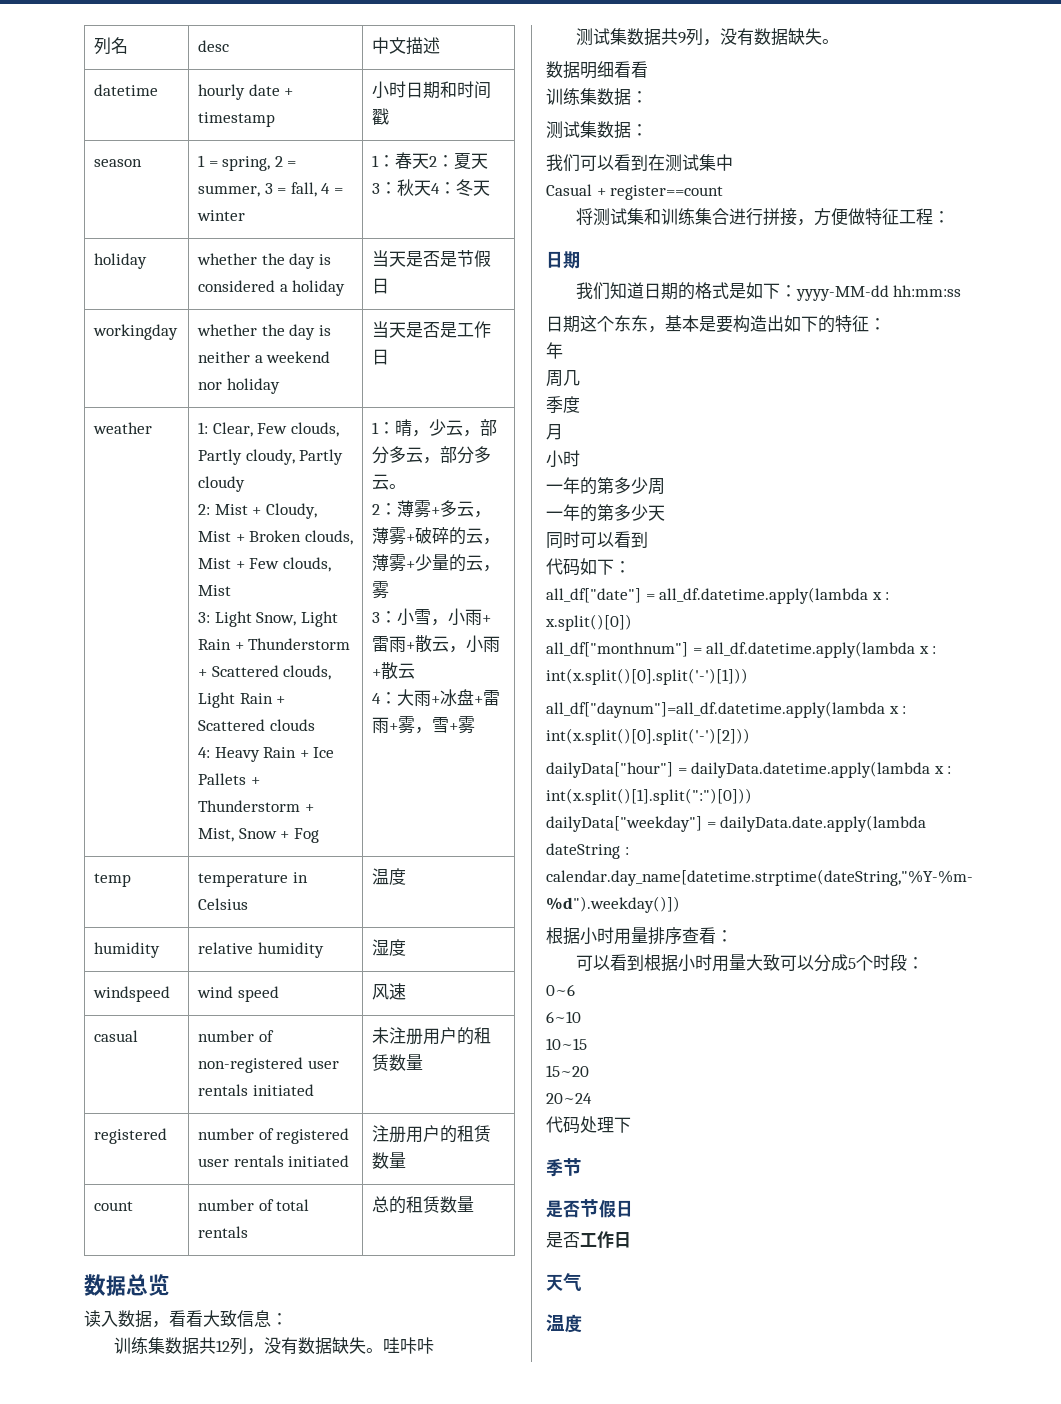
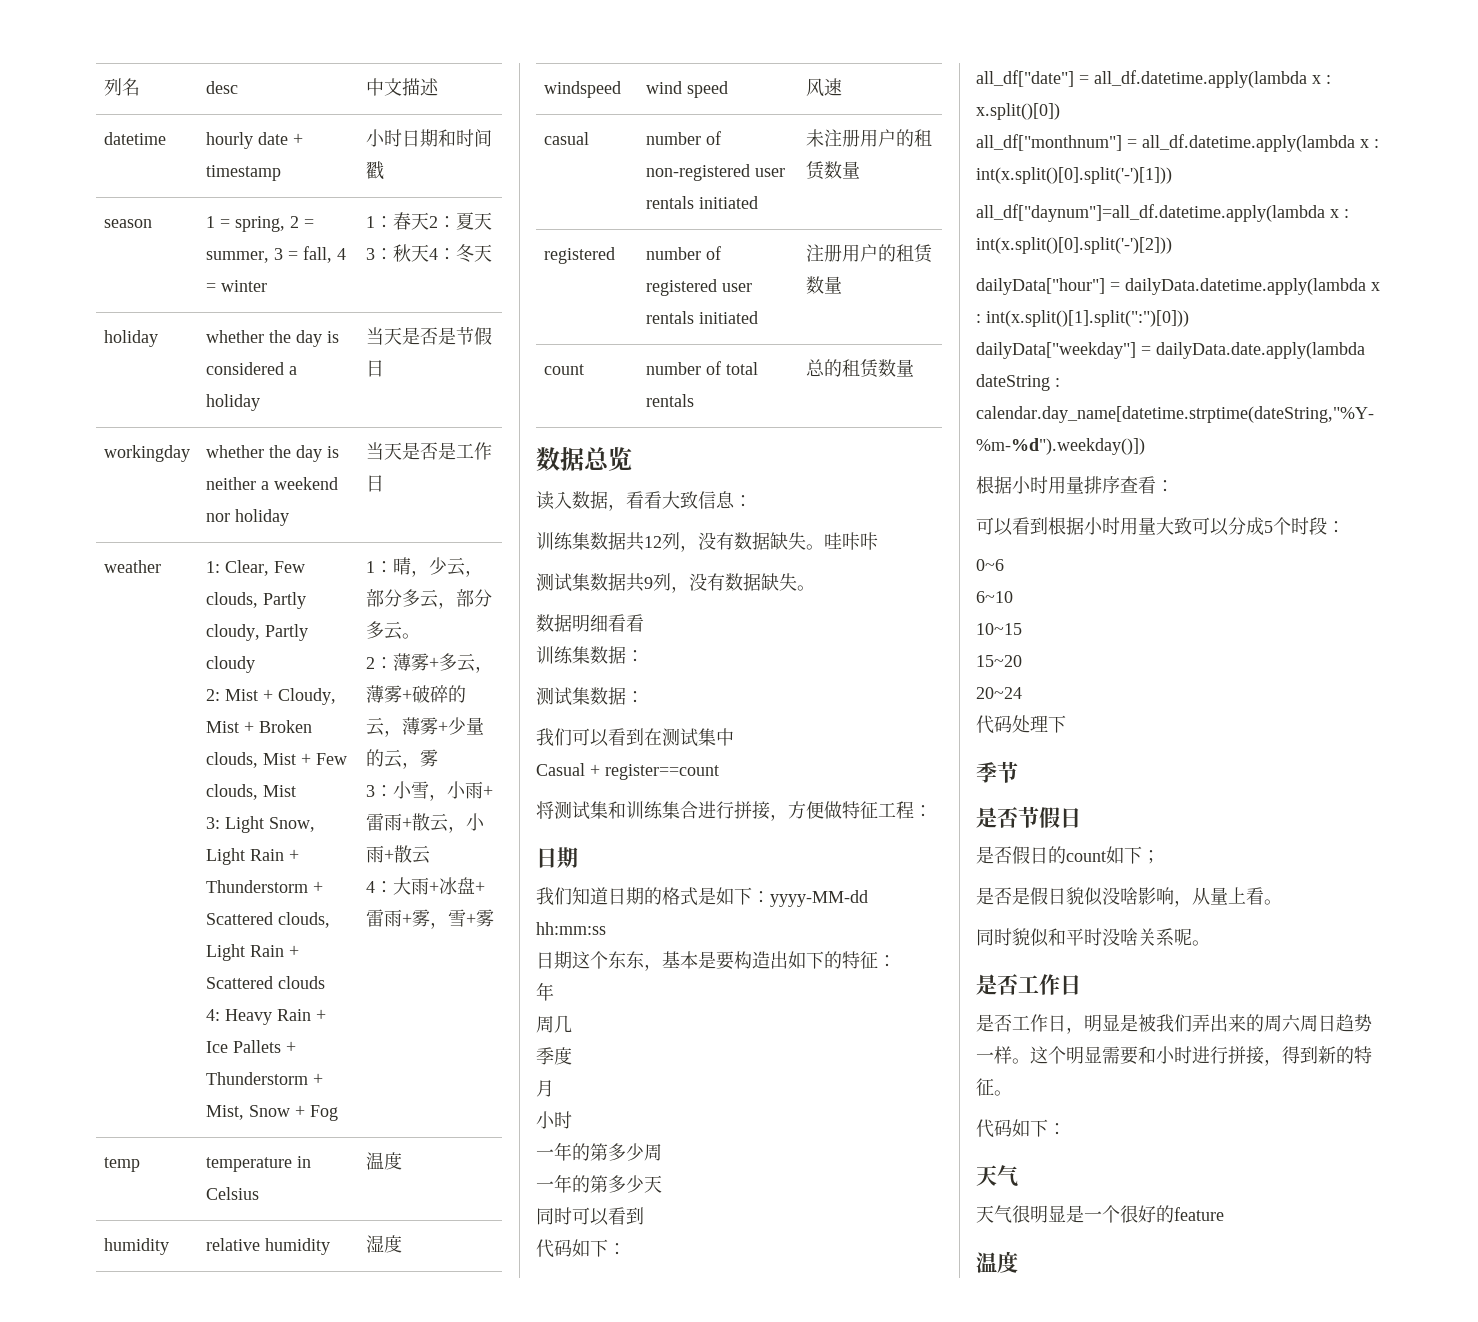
[580,1231,631,1248] [546,1273,582,1291] 工作日 // 天气 -> [1012,846,1160,864] [976,887,1282,907] [976,928,1210,947] [976,974,1081,995] [976,1014,1372,1034] [976,1046,1372,1066] [976,1078,1012,1096] [976,1119,1066,1138] [976,1165,1018,1187] [976,1205,1224,1223] 假日的count如下； // 是否是假日貌似没啥影响，从量上看。 // 同时貌似和平时没啥关系呢。 // 是否工作日 // 是否工作日，明显是被我们弄出来的周六周日趋势一样。这个明显需要和小时进行拼接，得到新的特征。 // 代码如下： // 天气 // 天气很明显是一个很好的feature

